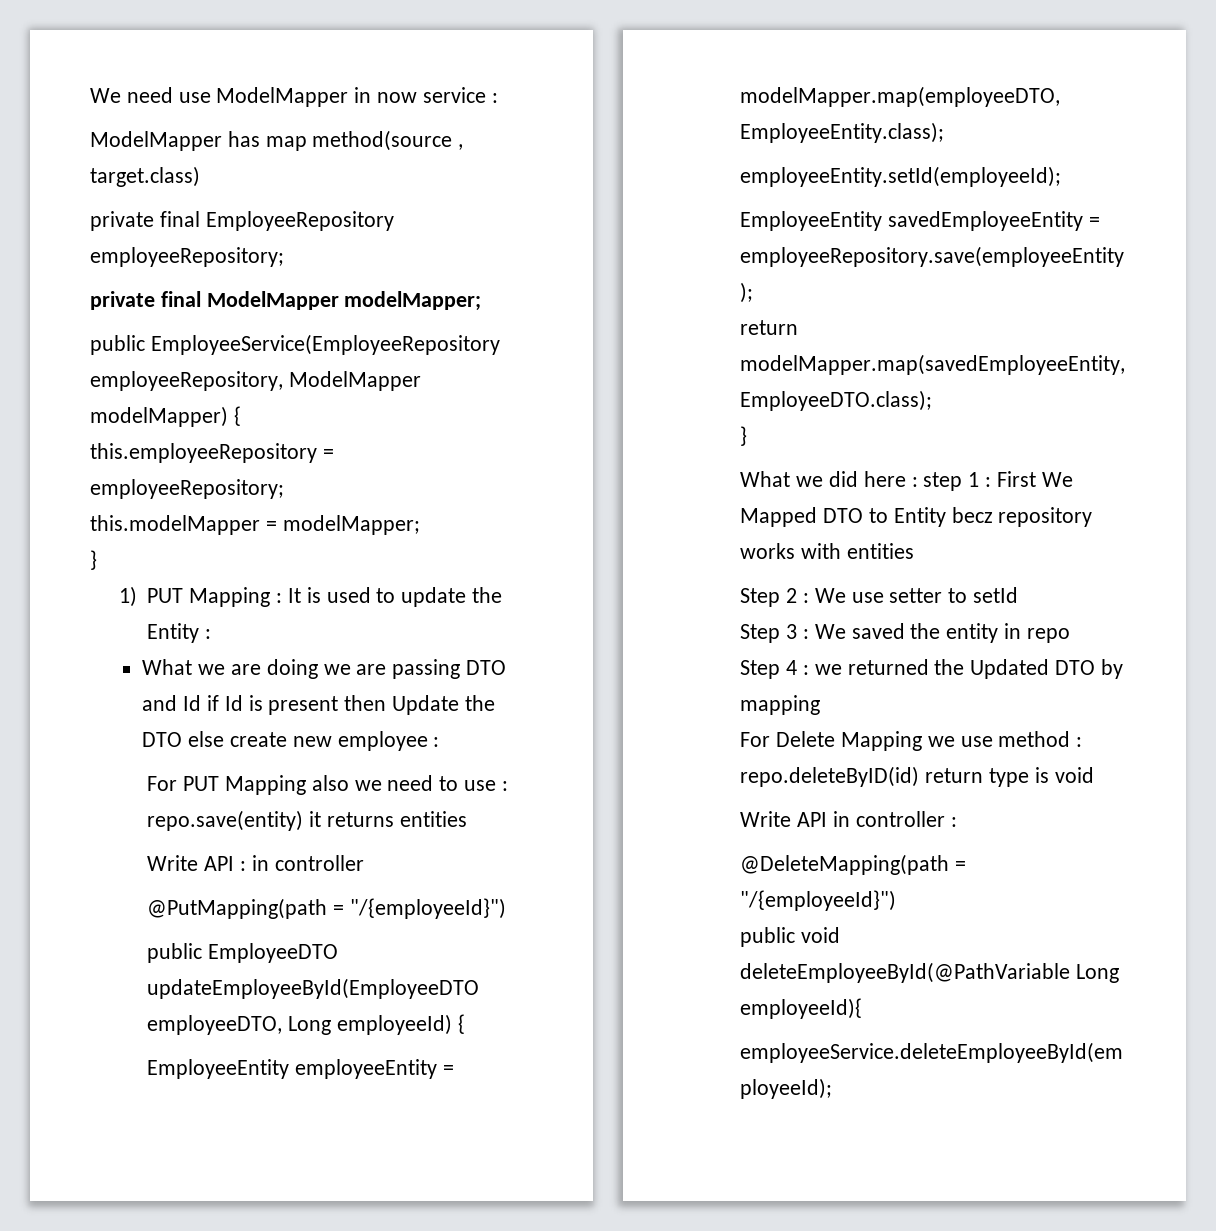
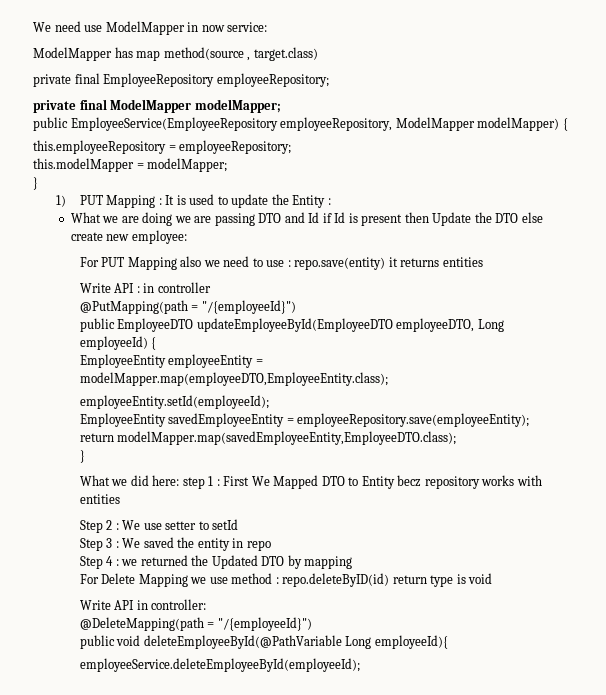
[422,87,498,103] service : -> [227,22,268,32] service:
[337,731,440,751] employee : -> [131,230,187,244] employee:
[863,471,918,487] here : -> [152,475,180,486] here:
[855,811,957,827] controller : -> [151,599,207,610] controller:

